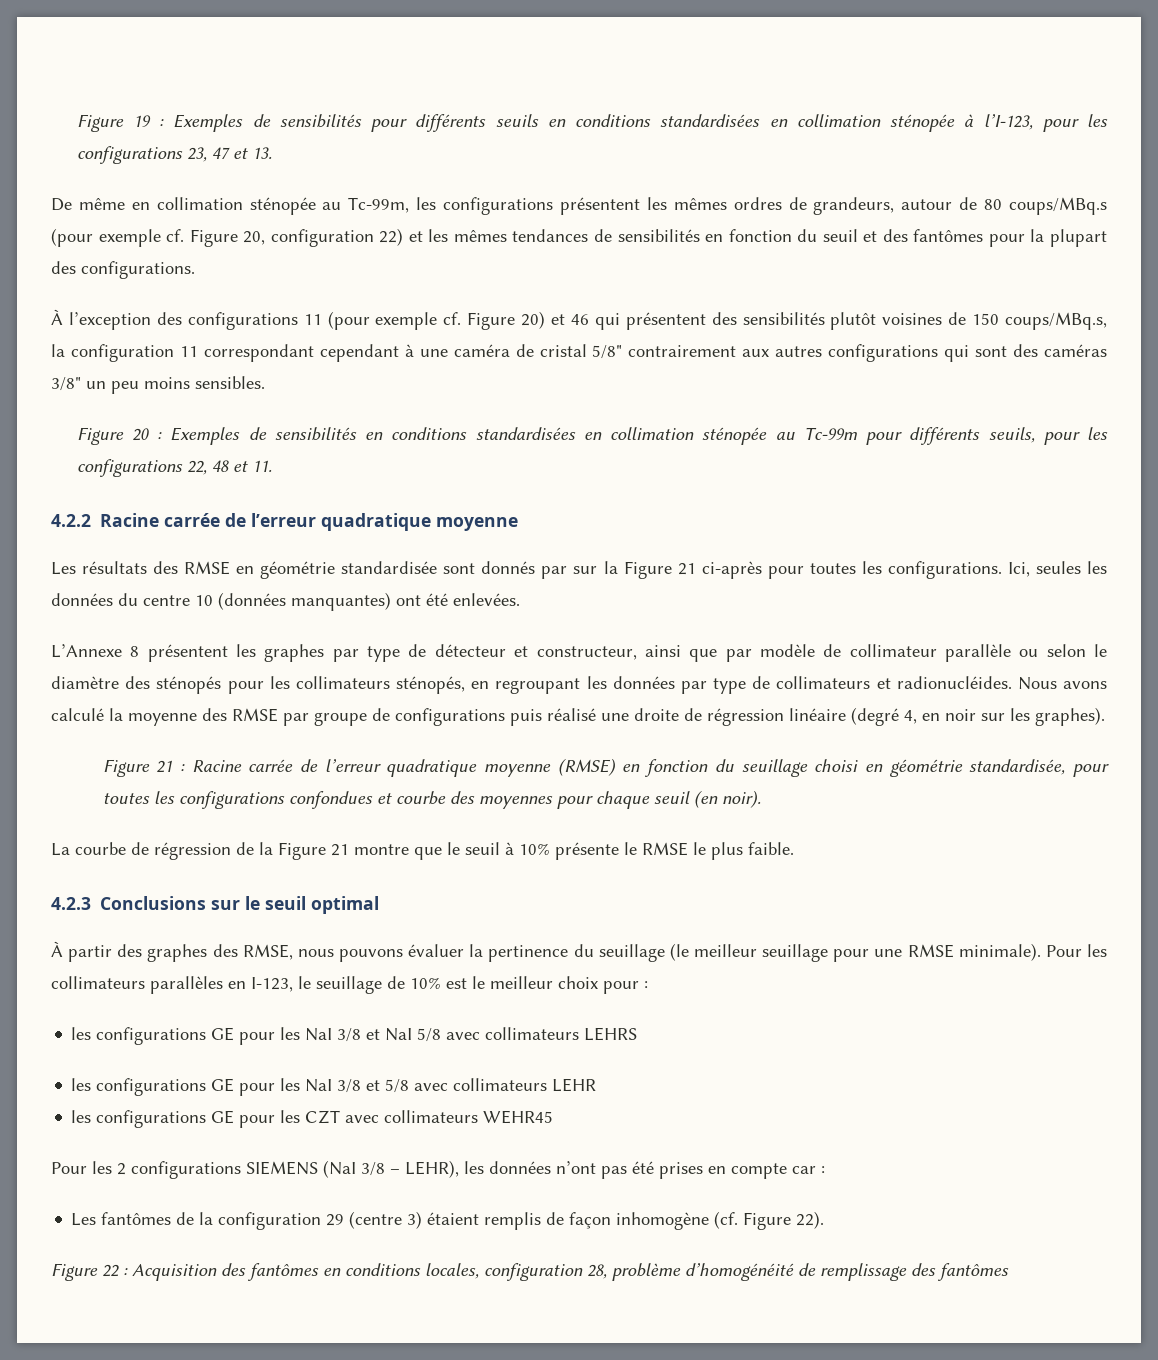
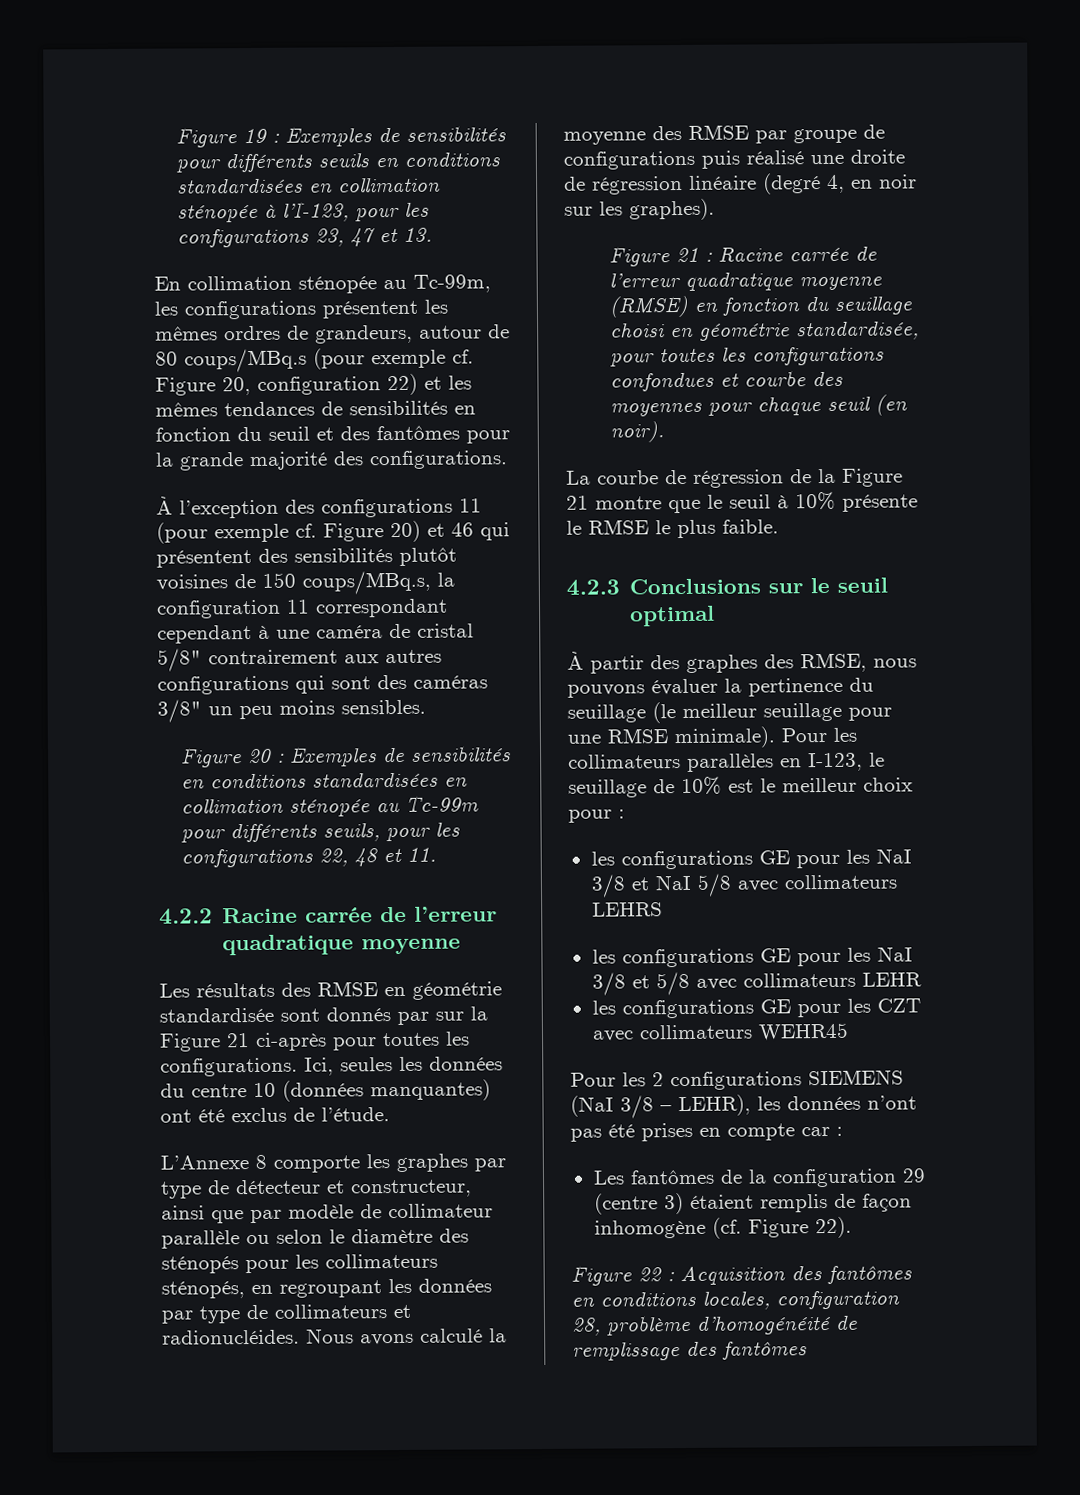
[51,198,150,211] De même en -> [154,276,181,291] En
[1049,229,1107,247] plupart -> [179,451,328,471] grande majorité
[453,593,520,606] enlevées. -> [231,1107,390,1123] exclus de l’étude.
[147,644,228,662] présentent -> [273,1155,360,1173] comporte

